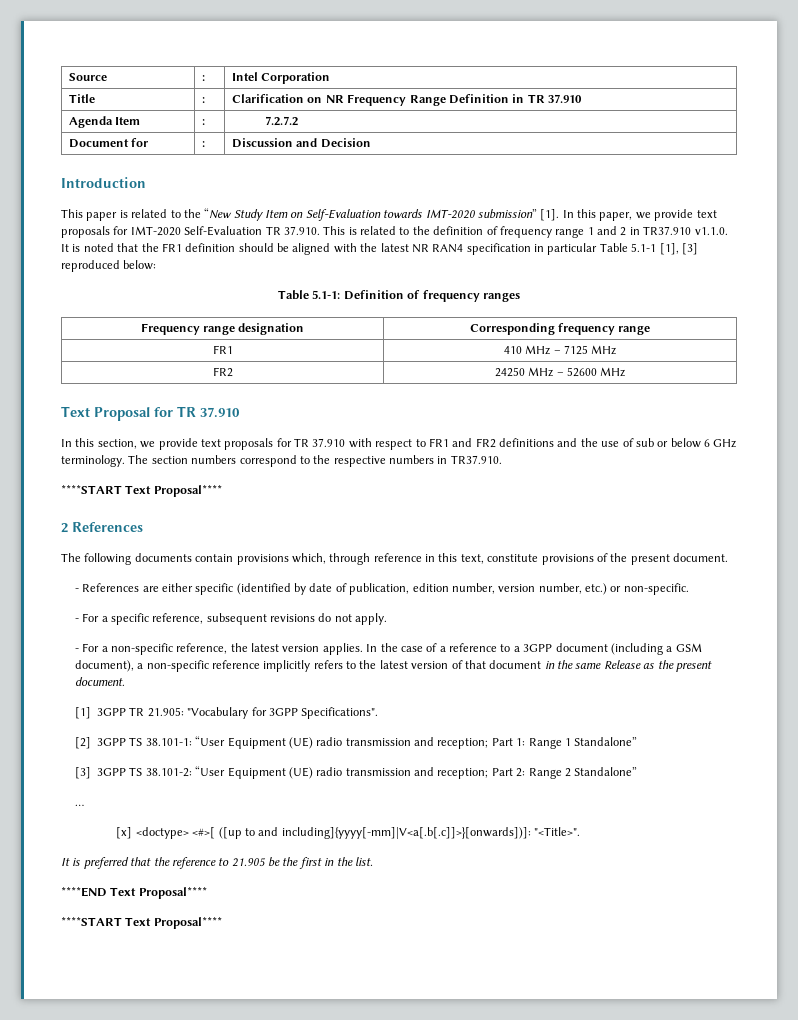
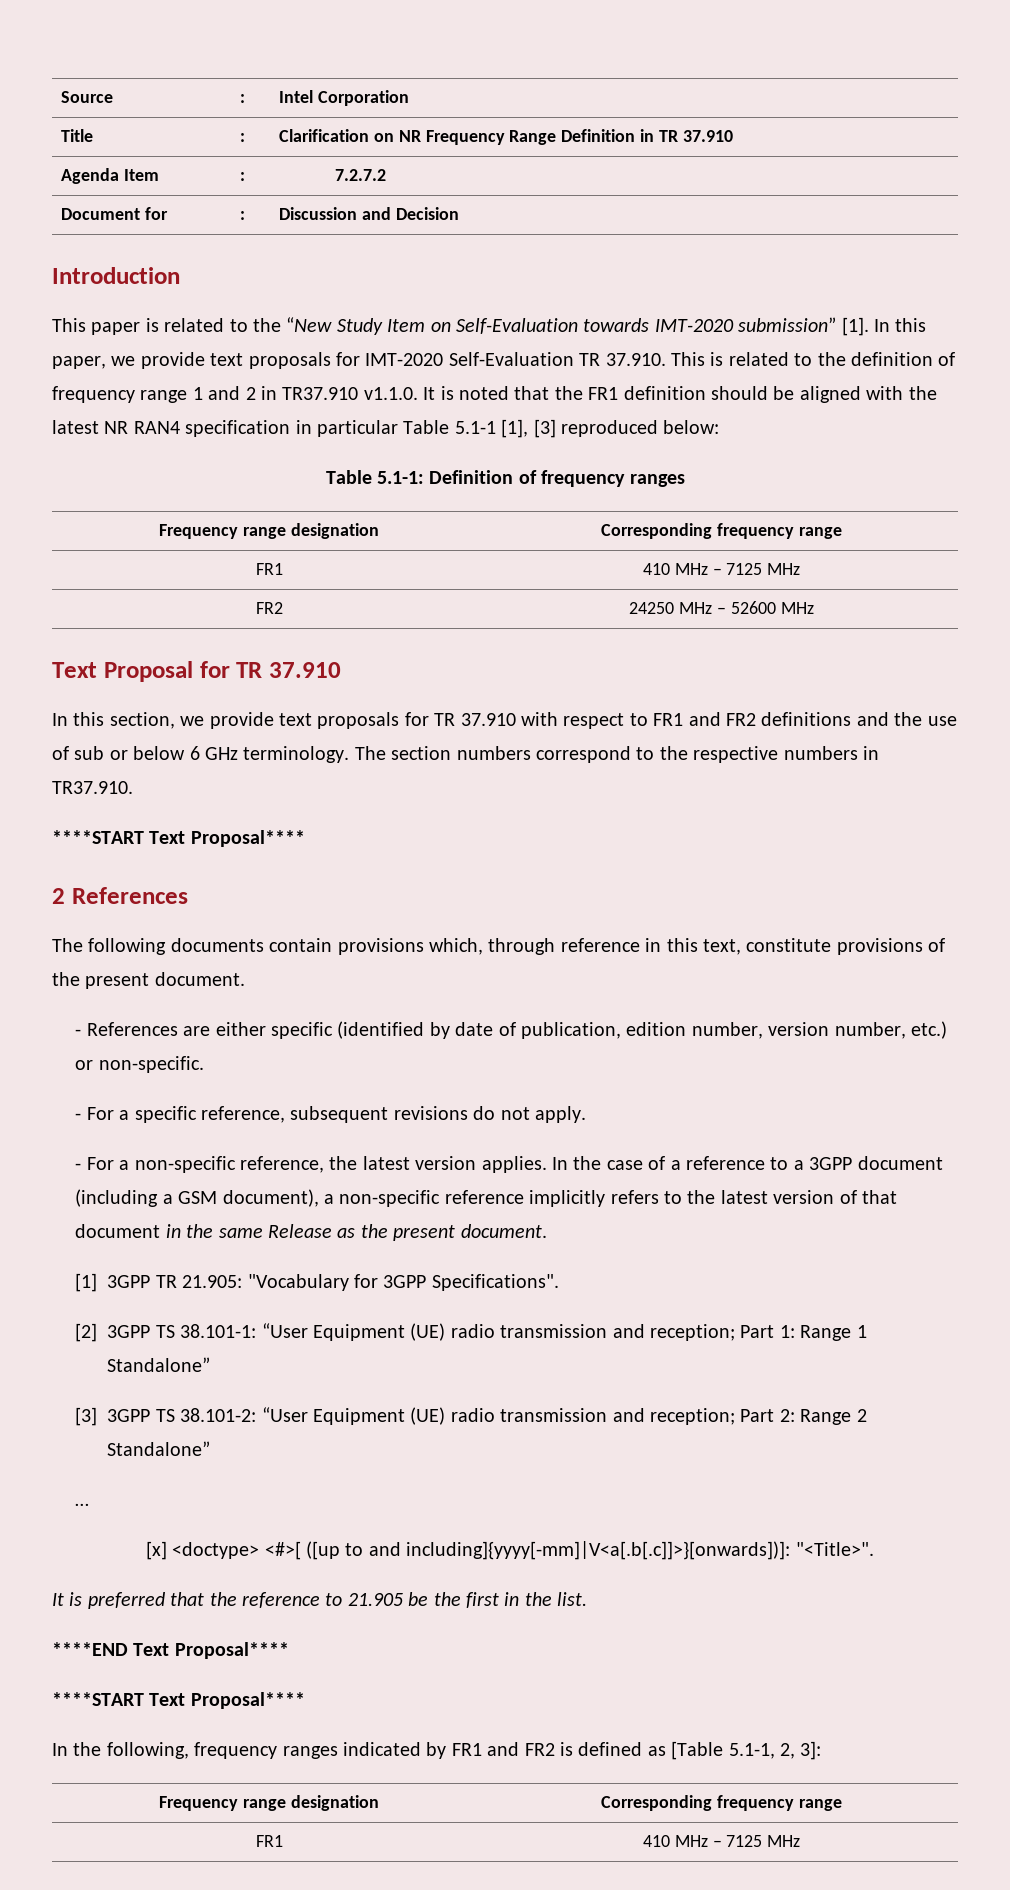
(222, 923) none -> [52,1741,822,1760] [159,1795,379,1811] [601,1795,842,1811] [255,1835,283,1847] [642,1835,801,1847] // In the following, frequency ranges indicated by FR1 and FR2 is defined as [Table 5.1-1, 2, 3]: // Frequency range designation | Corresponding frequency range // FR1 | 410 MHz – 7125 MHz

